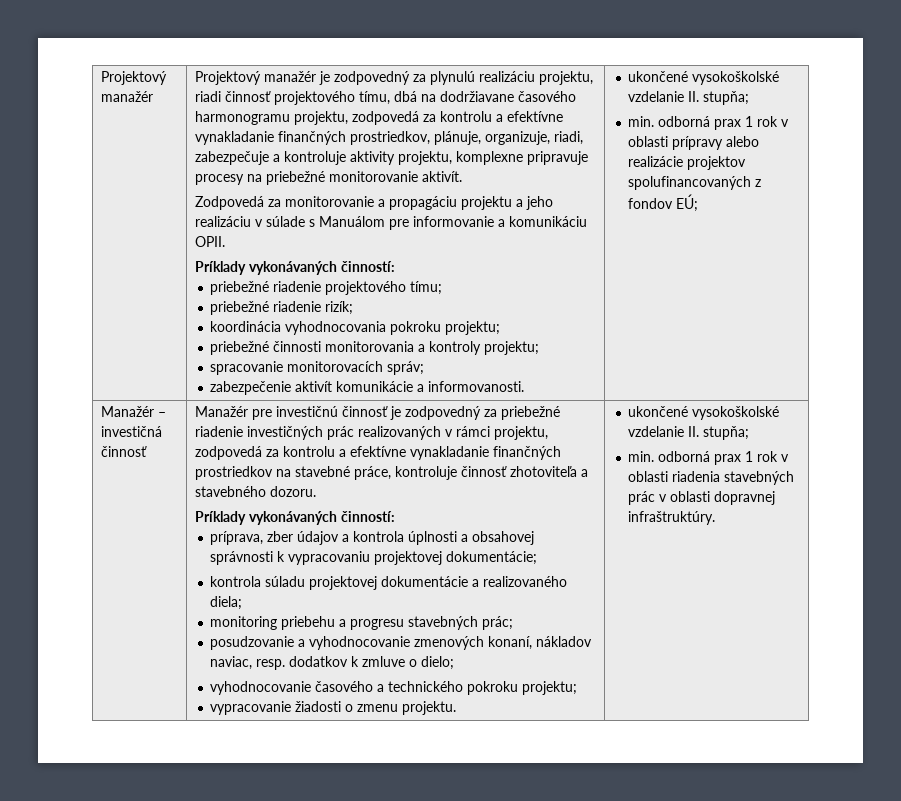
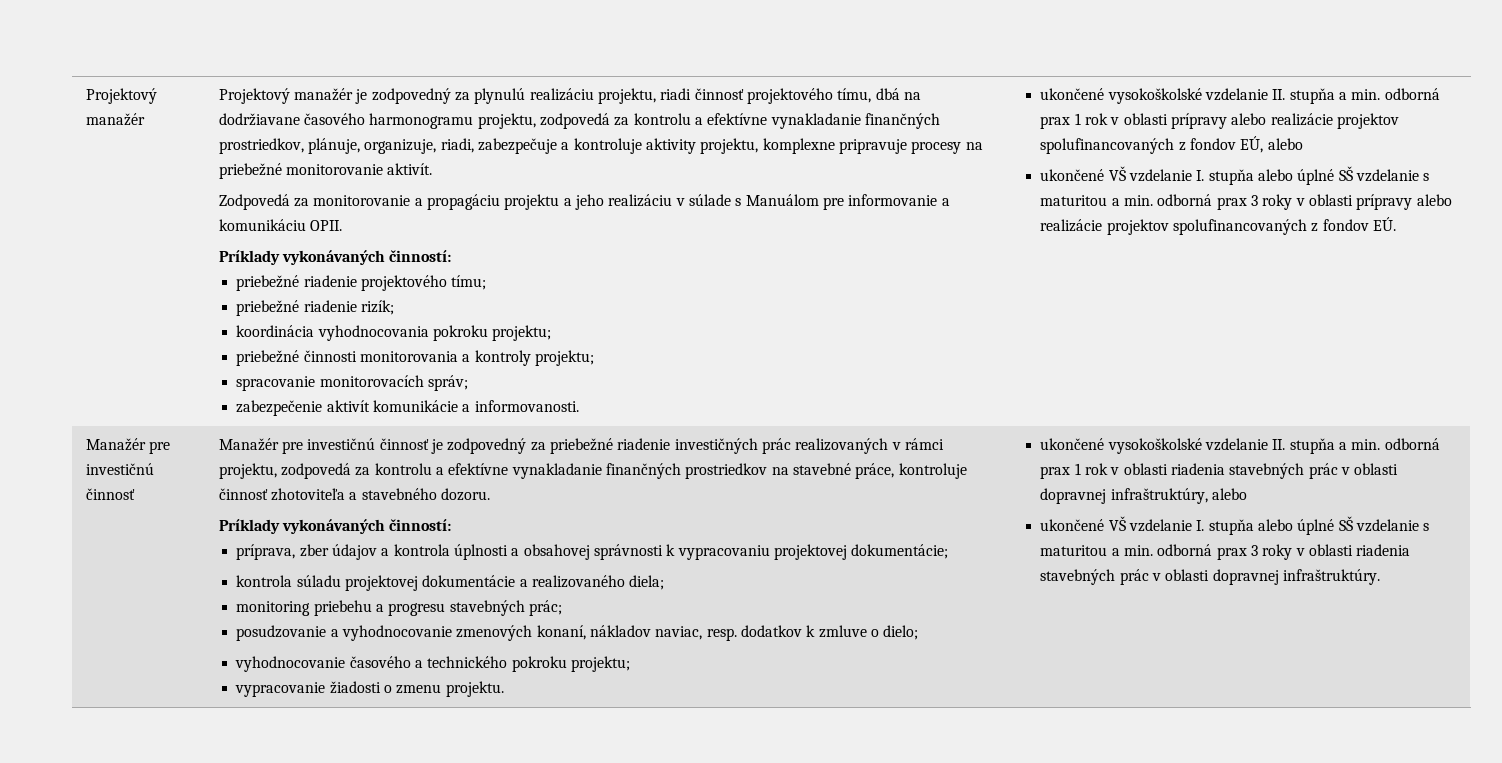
[703,91,750,105] stupňa; // -> [1289,88,1348,104] stupňa a
[676,194,699,212] [100,406,166,417] [100,426,162,437] EÚ; // Manažér – investičná -> [1240,136,1303,153] [1040,166,1430,185] [1040,194,1452,210] [1040,217,1397,235] [85,438,171,454] [85,463,154,475] EÚ, alebo // ukončené VŠ vzdelanie I. stupňa alebo úplné SŠ vzdelanie s maturitou a min. odborná prax 3 roky v oblasti prípravy alebo realizácie projektov spolufinancovaných z fondov EÚ. // Manažér pre investičnú
[703,426,750,440] stupňa; // -> [1289,438,1348,454] stupňa a
(776, 498) none -> [1110,488,1248,504] [1040,516,1430,535] [1040,544,1411,560] [1040,569,1279,585] infraštruktúry, alebo // ukončené VŠ vzdelanie I. stupňa alebo úplné SŠ vzdelanie s maturitou a min. odborná prax 3 roky v oblasti riadenia stavebných prác v oblasti dopravnej

